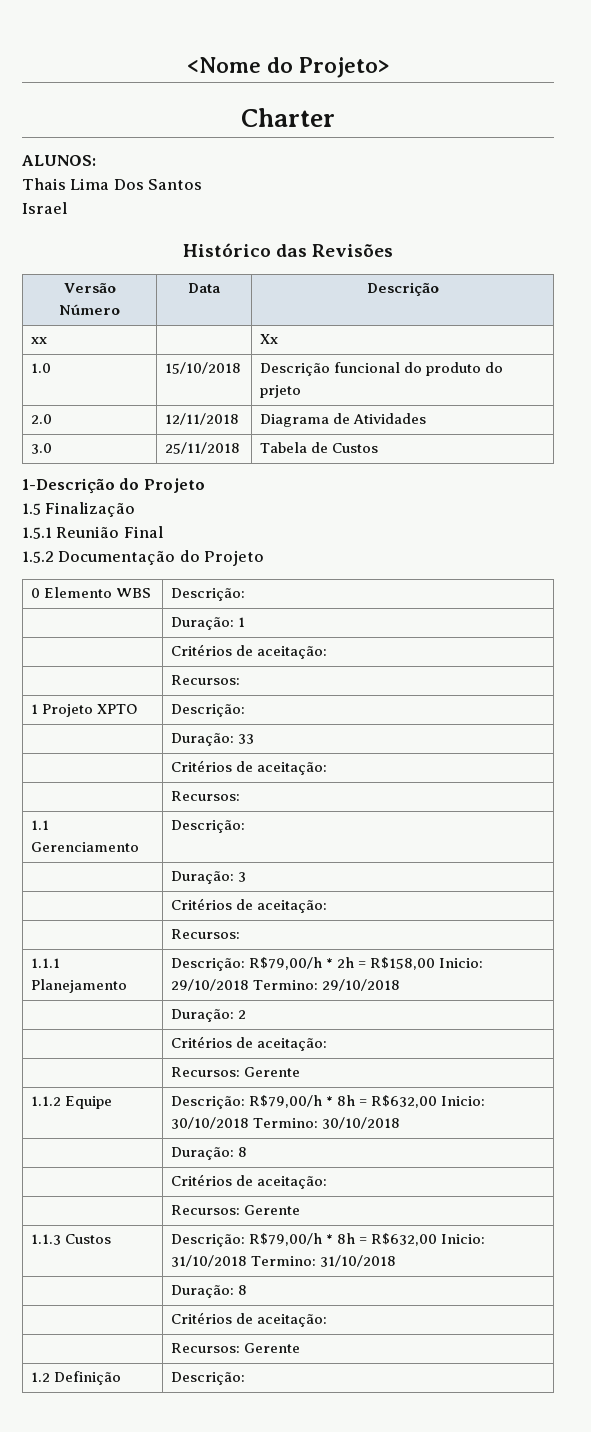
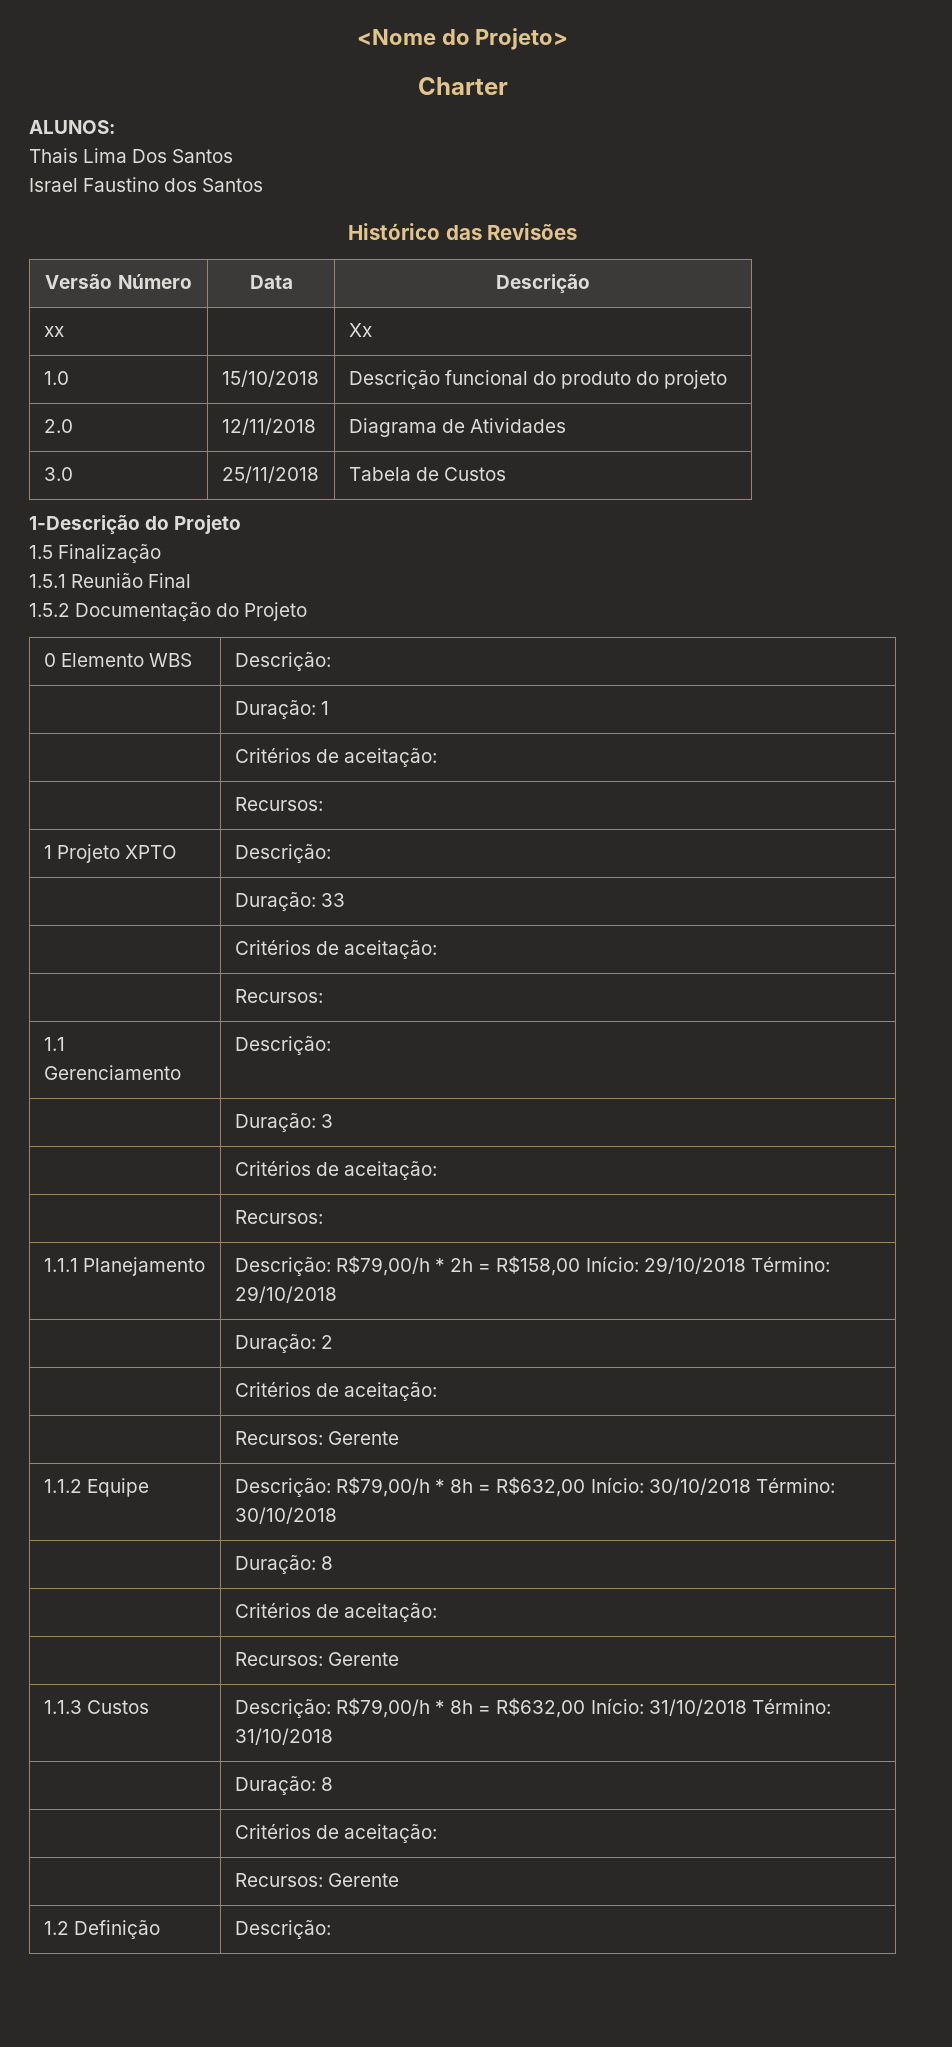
(67, 208) none -> [83,177,264,192] Faustino dos Santos
[260,385,302,398] prjeto -> [664,370,728,389] projeto
[439,958,484,968] [171,979,319,991] Inicio: 29/10/2018 Termino: -> [585,1256,830,1274] Início: 29/10/2018 Término:
[441,1096,486,1106] [171,1117,319,1129] Inicio: 30/10/2018 Termino: -> [590,1477,835,1495] Início: 30/10/2018 Término:
[441,1234,486,1244] [171,1255,317,1267] Inicio: 31/10/2018 Termino: -> [590,1698,831,1716] Início: 31/10/2018 Término:

